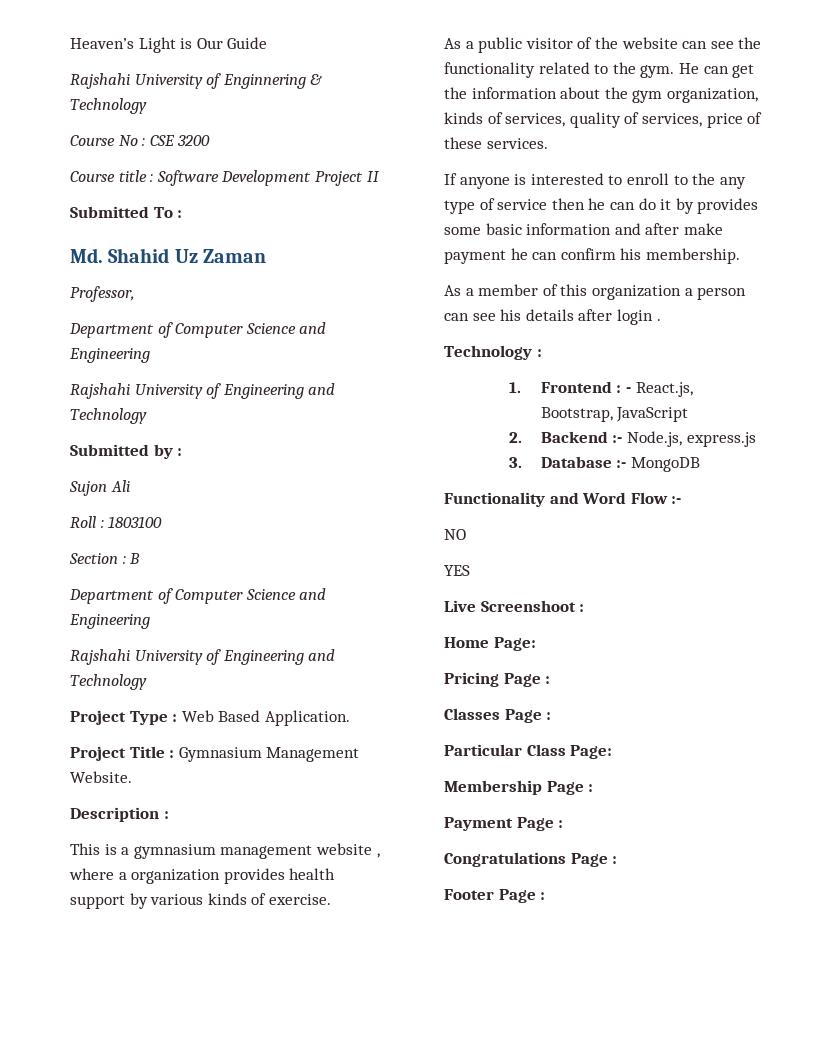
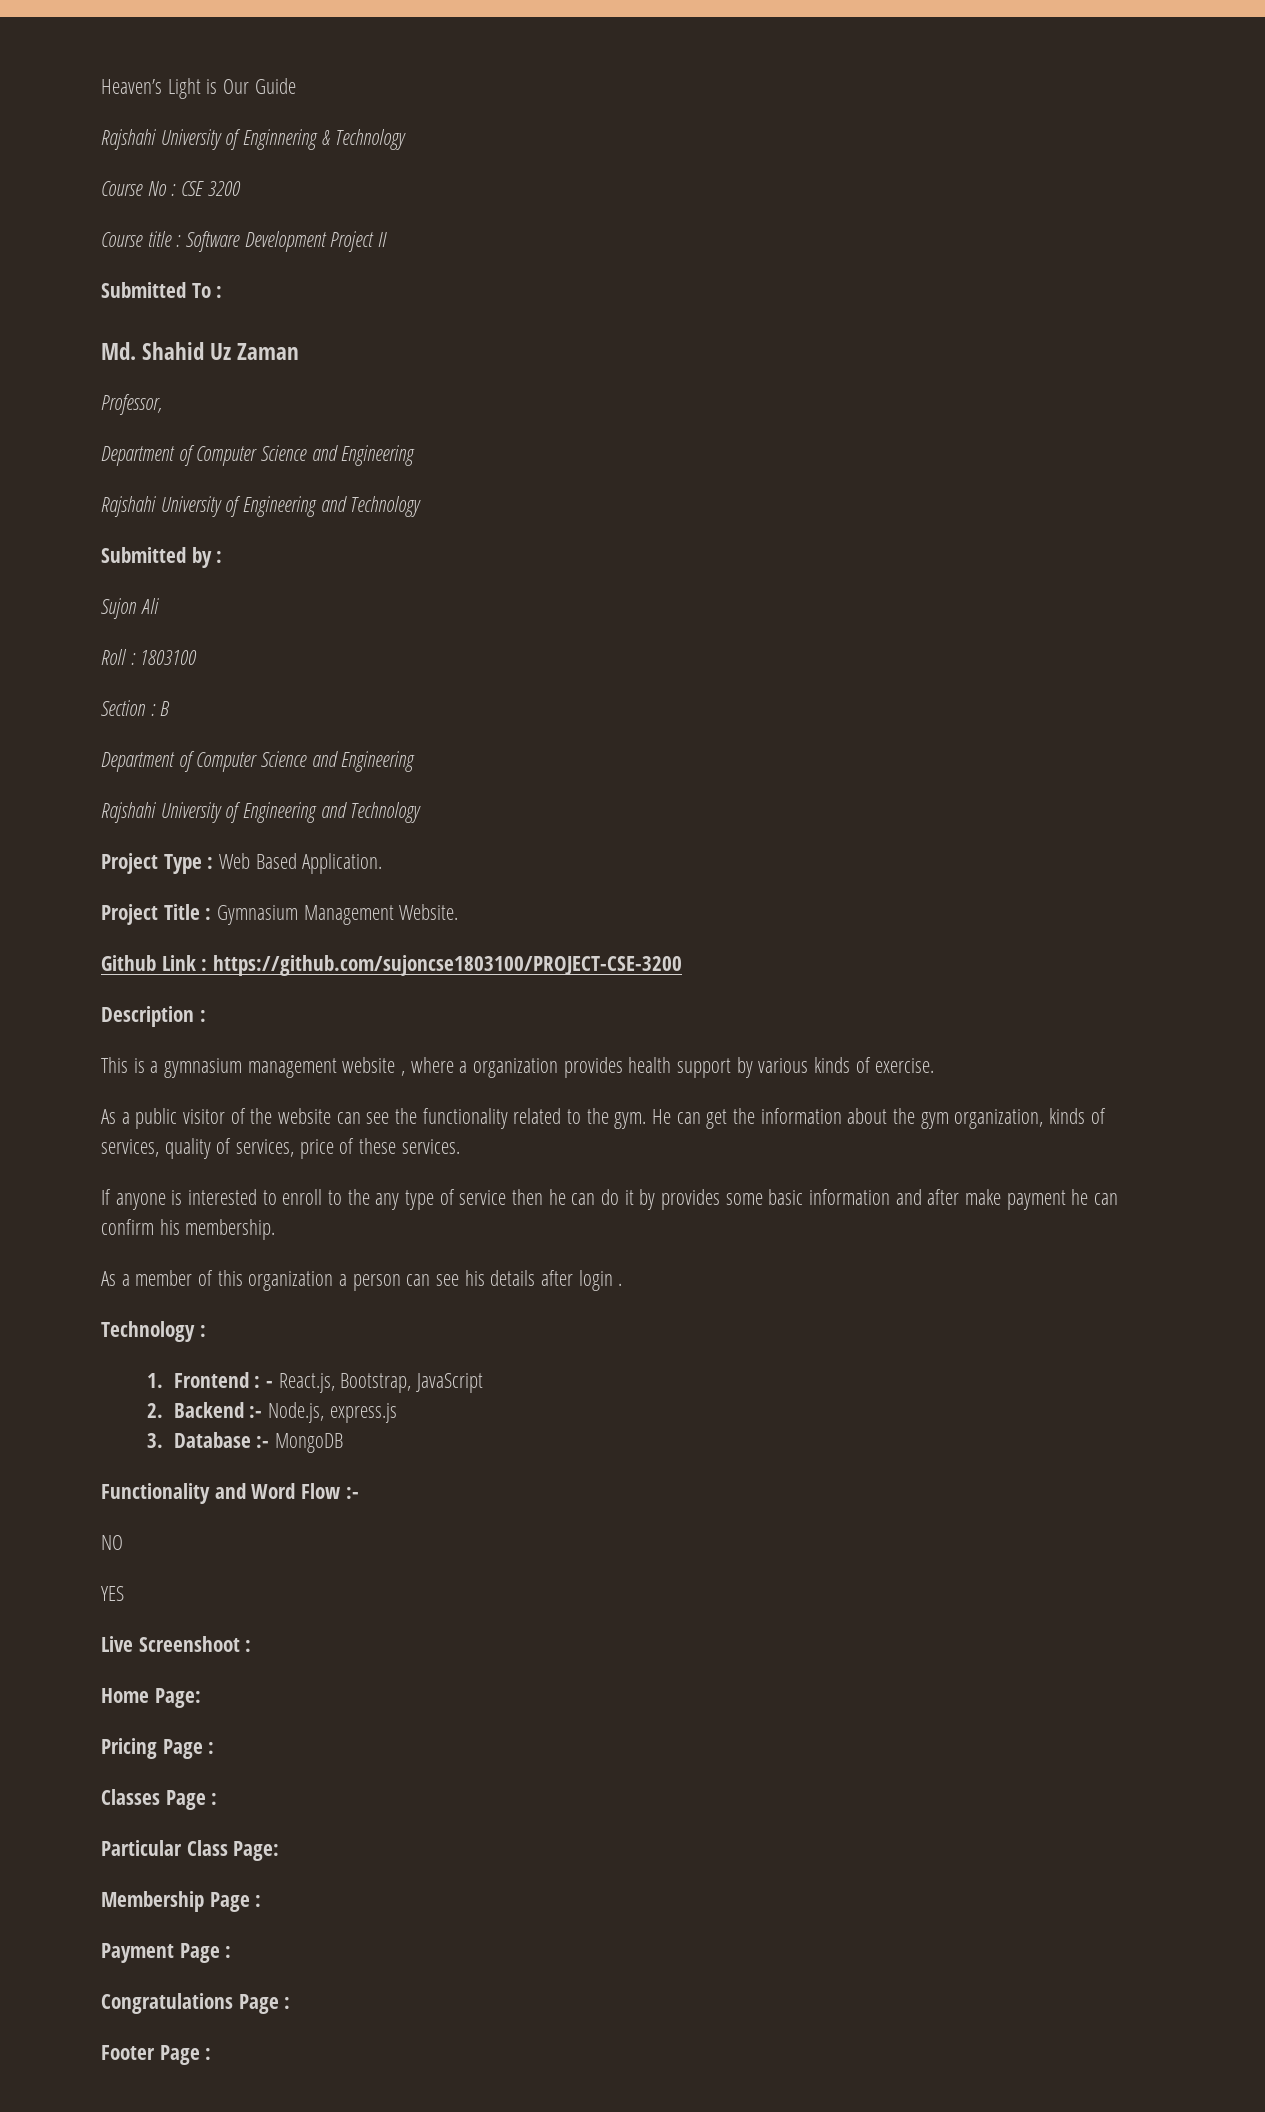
(132, 777) none -> [101,955,683,976] // Github Link : https://github.com/sujoncse1803100/PROJECT-CSE-3200

